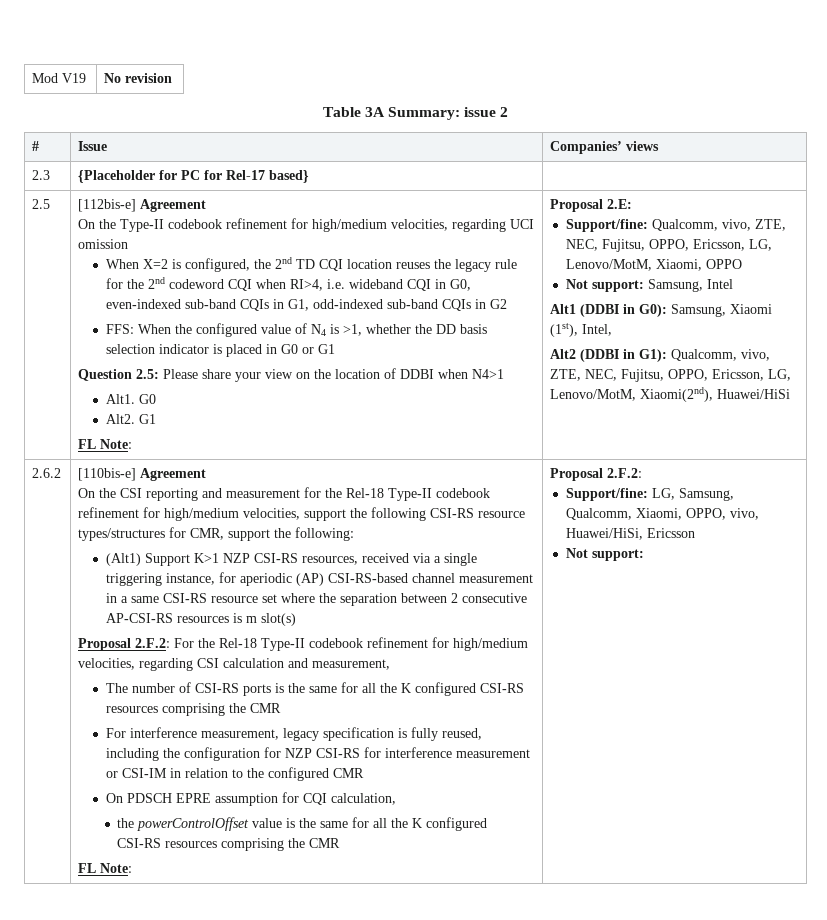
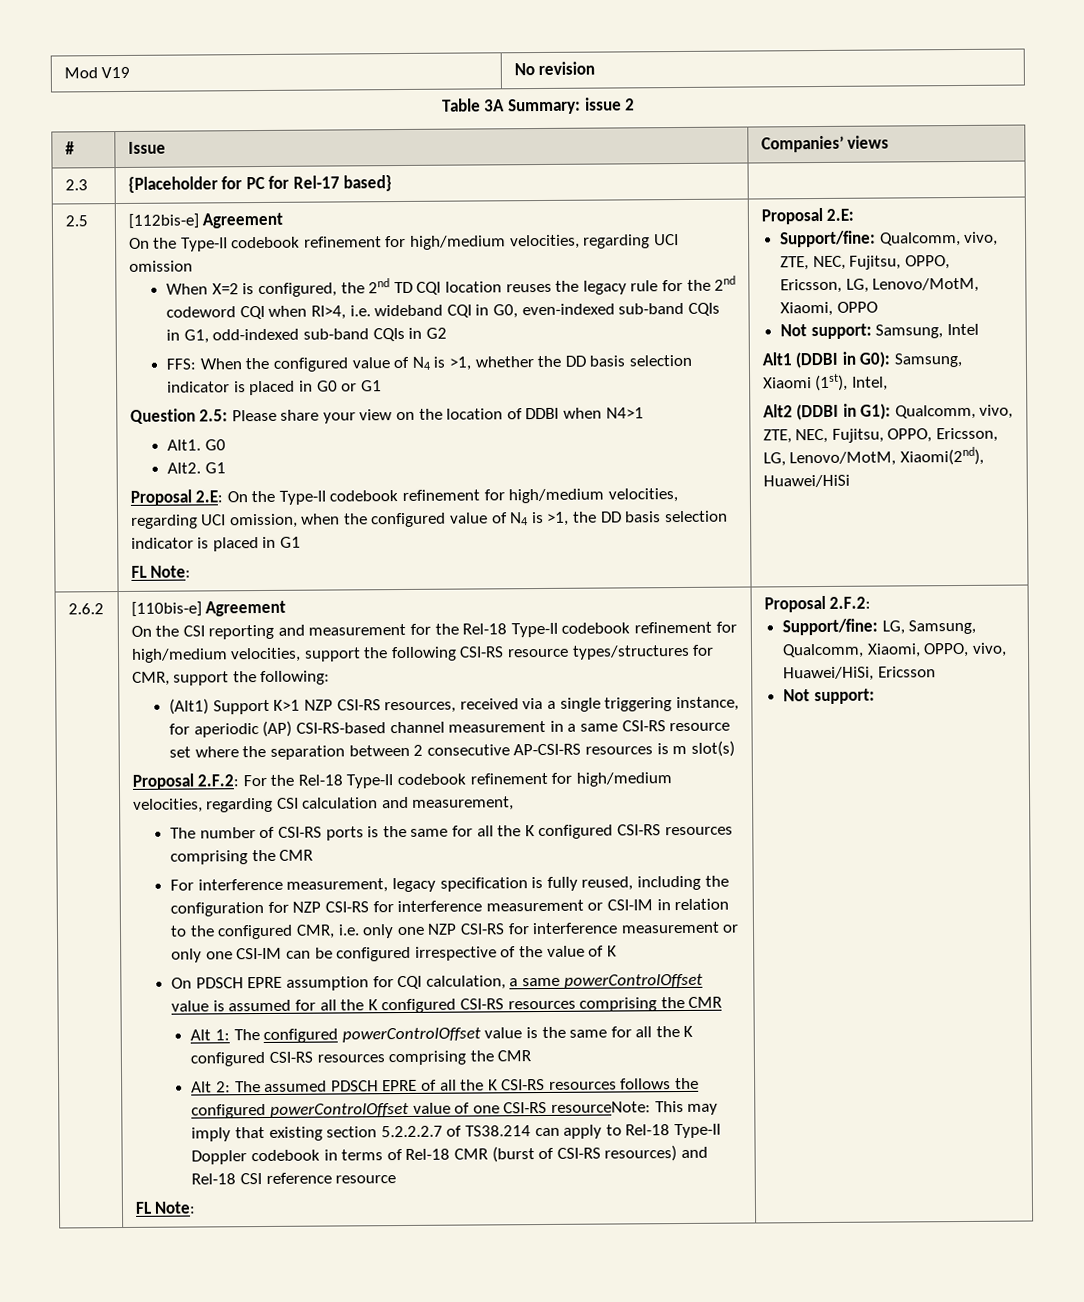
(156, 419) none -> [129,488,678,506] [130,510,728,529] [130,536,301,552] // Proposal 2.E: On the Type-II codebook refinement for high/medium velocities, regarding UCI omission, when the configured value of N4 is >1, the DD basis selection indicator is placed in G1
[332,768,364,778] CMR -> [296,921,740,939] [171,945,617,963] CMR, i.e. only one NZP CSI-RS for interference measurement or only one CSI-IM can be configured irrespective of the value of K
[117,818,135,828] // the -> [509,973,703,989] [171,996,723,1014] [190,1028,339,1044] a same powerControlOffset value is assumed for all the K configured CSI-RS resources comprising the CMR // Alt 1: The configured
(341, 843) none -> [191,1077,700,1093] [191,1101,719,1119] [191,1123,721,1142] [191,1145,708,1165] [191,1172,397,1185] // Alt 2: The assumed PDSCH EPRE of all the K CSI-RS resources follows the configured powerControlOffset value of one CSI-RS resourceNote: This may imply that existing section 5.2.2.2.7 of TS38.214 can apply to Rel-18 Type-II Doppler codebook in terms of Rel-18 CMR (burst of CSI-RS resources) and Rel-18 CSI reference resource

